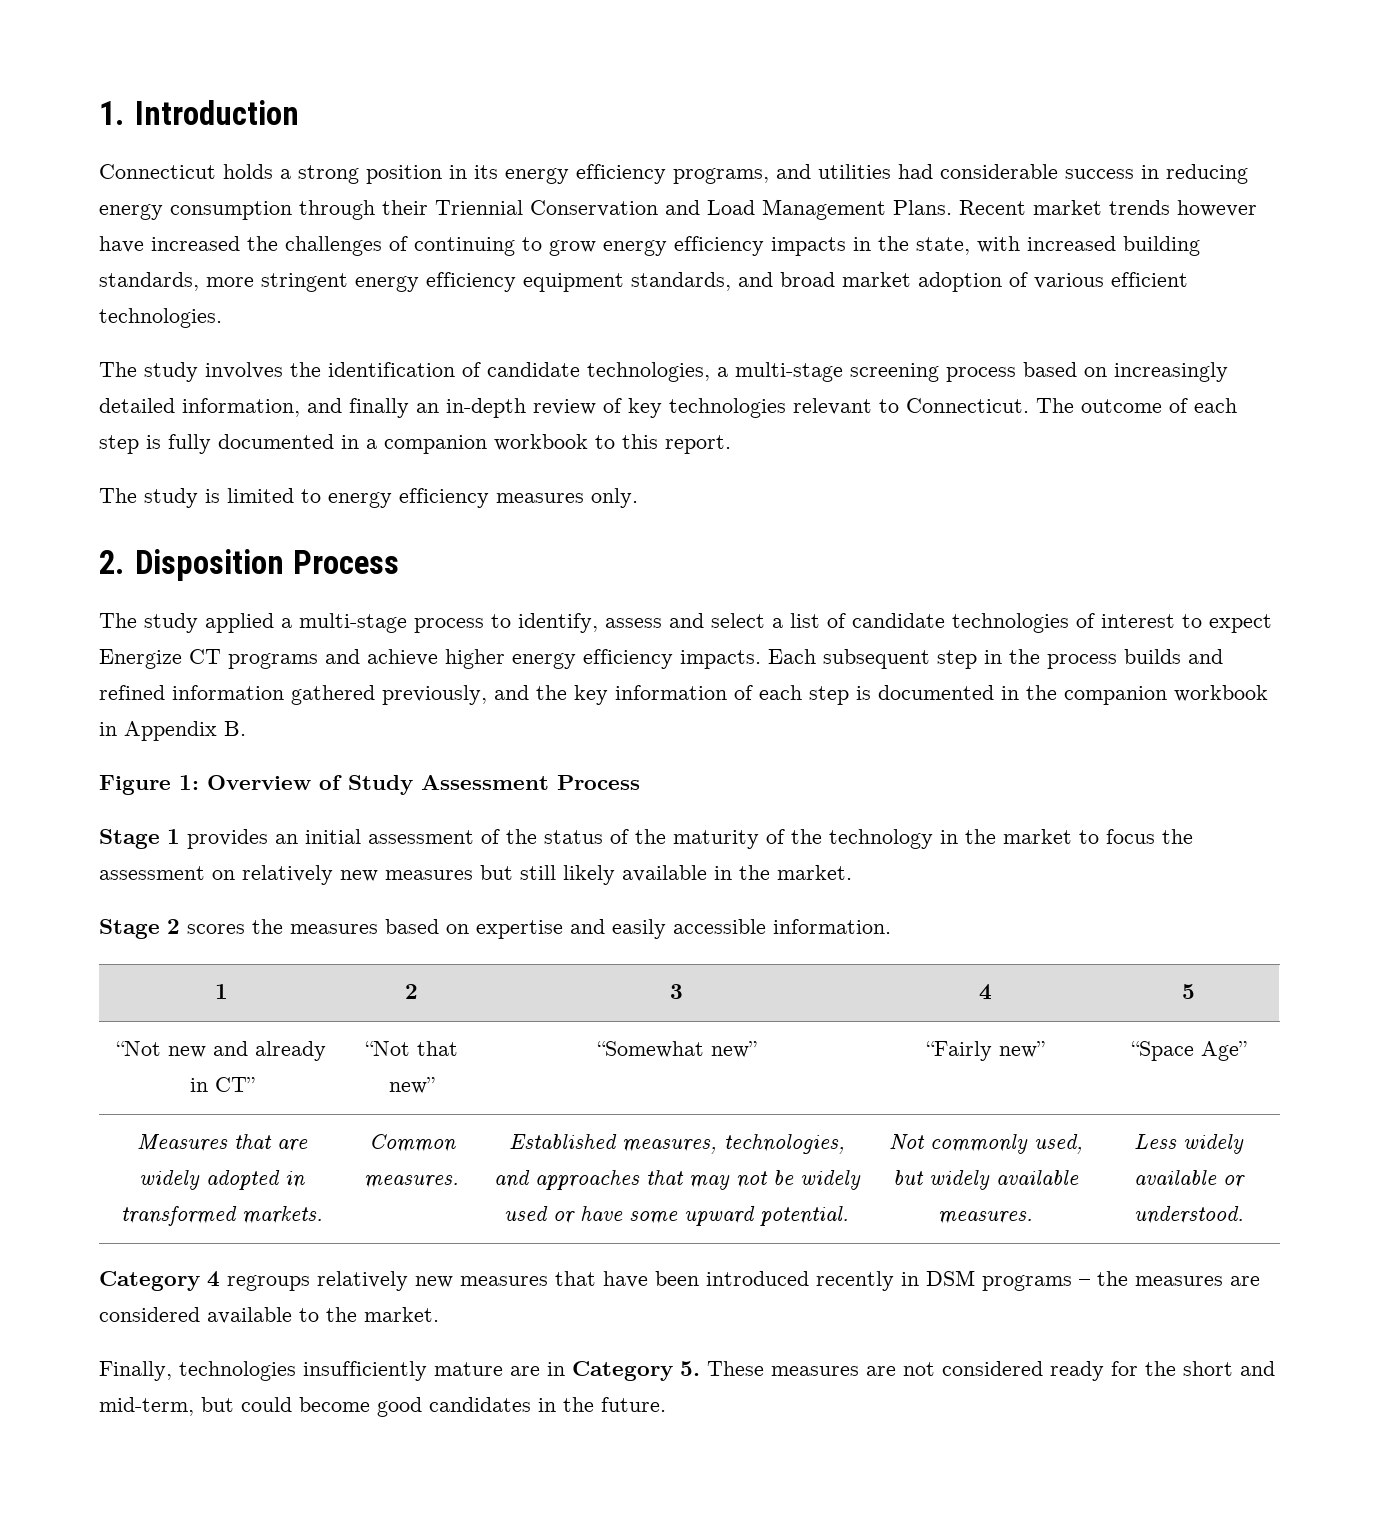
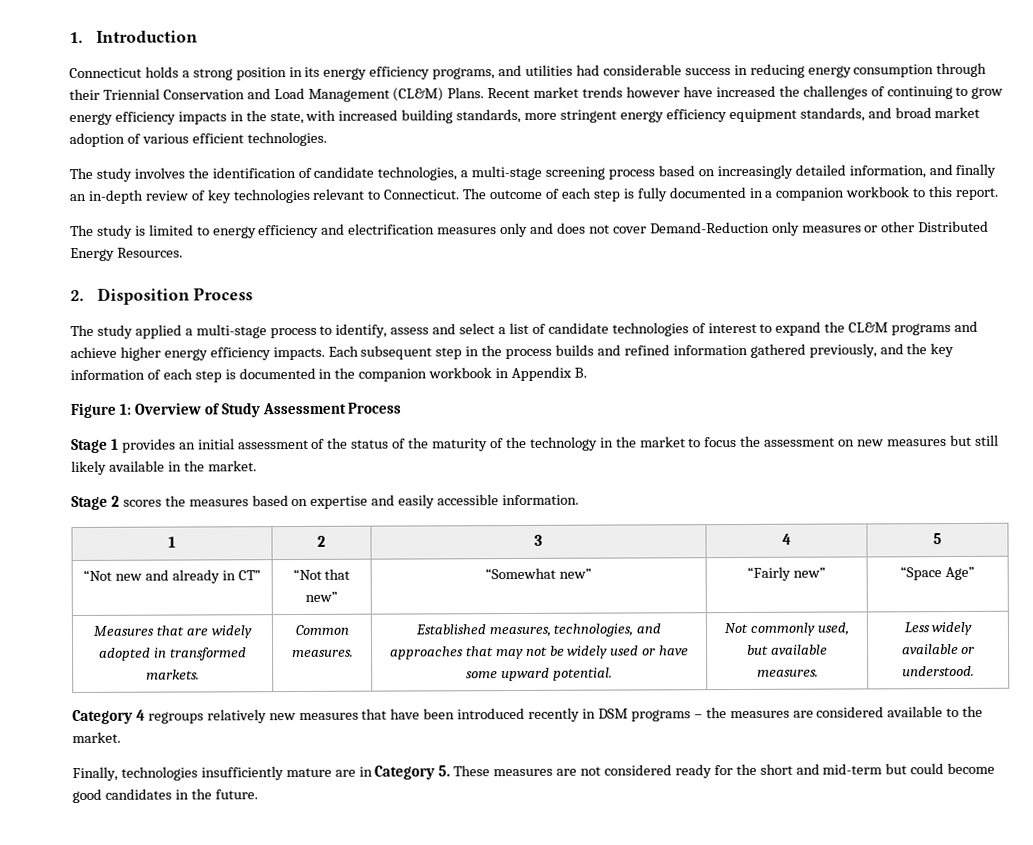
(886, 209) none -> [392,87,445,102] (CL&M)
[496,488,638,508] measures only. -> [321,220,990,238] [70,247,183,262] and electrification measures only and does not cover Demand-Reduction only measures or other Distributed Energy Resources.
[1209,614,1272,633] [99,649,221,669] expect Energize CT -> [775,321,889,336] expand the CL&M
[242,865,333,885] relatively -> (856, 443) none
[929,1170,990,1190] widely -> (770, 649) none
[99,1397,194,1416] mid-term, -> [822,763,883,775] mid-term

